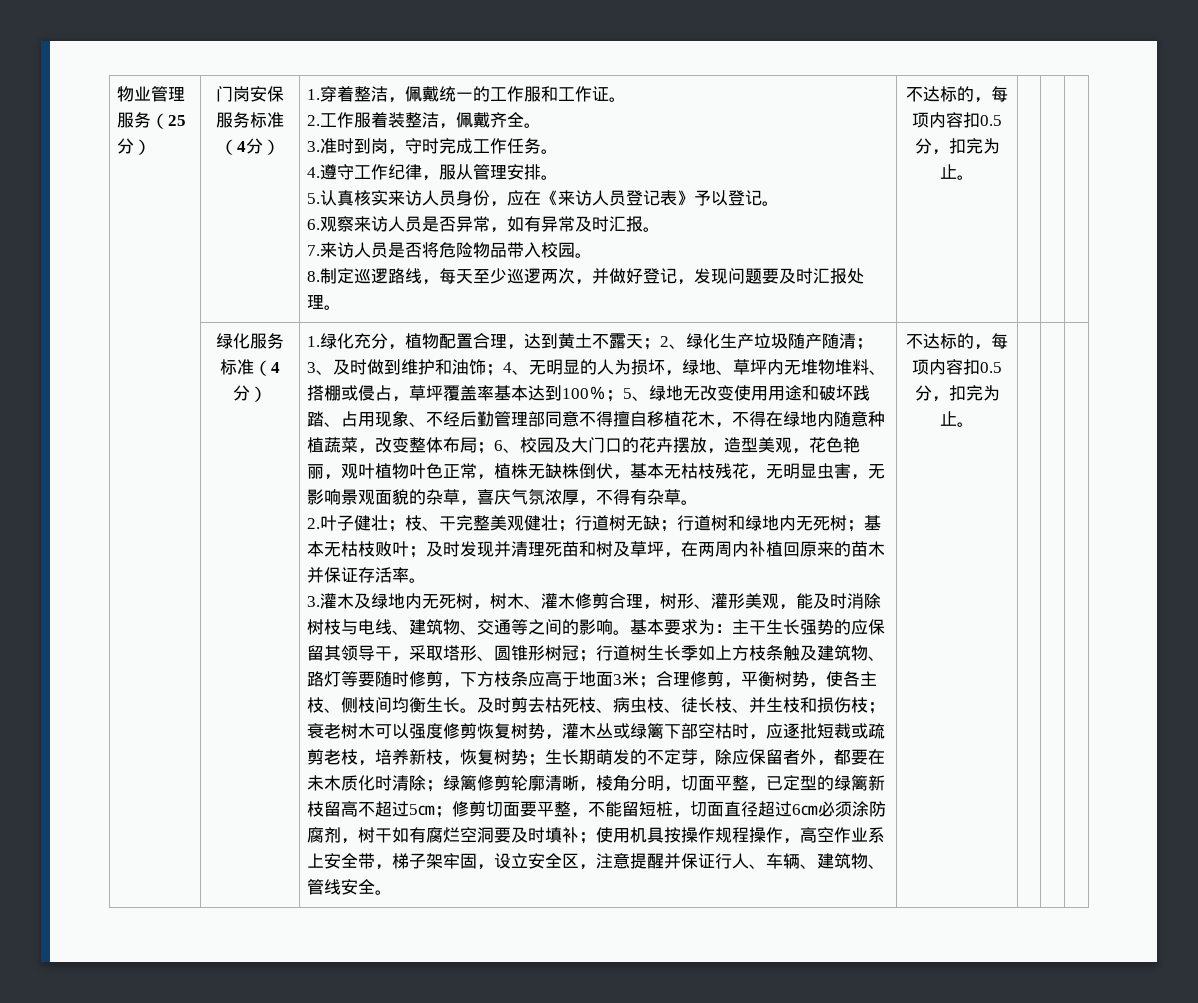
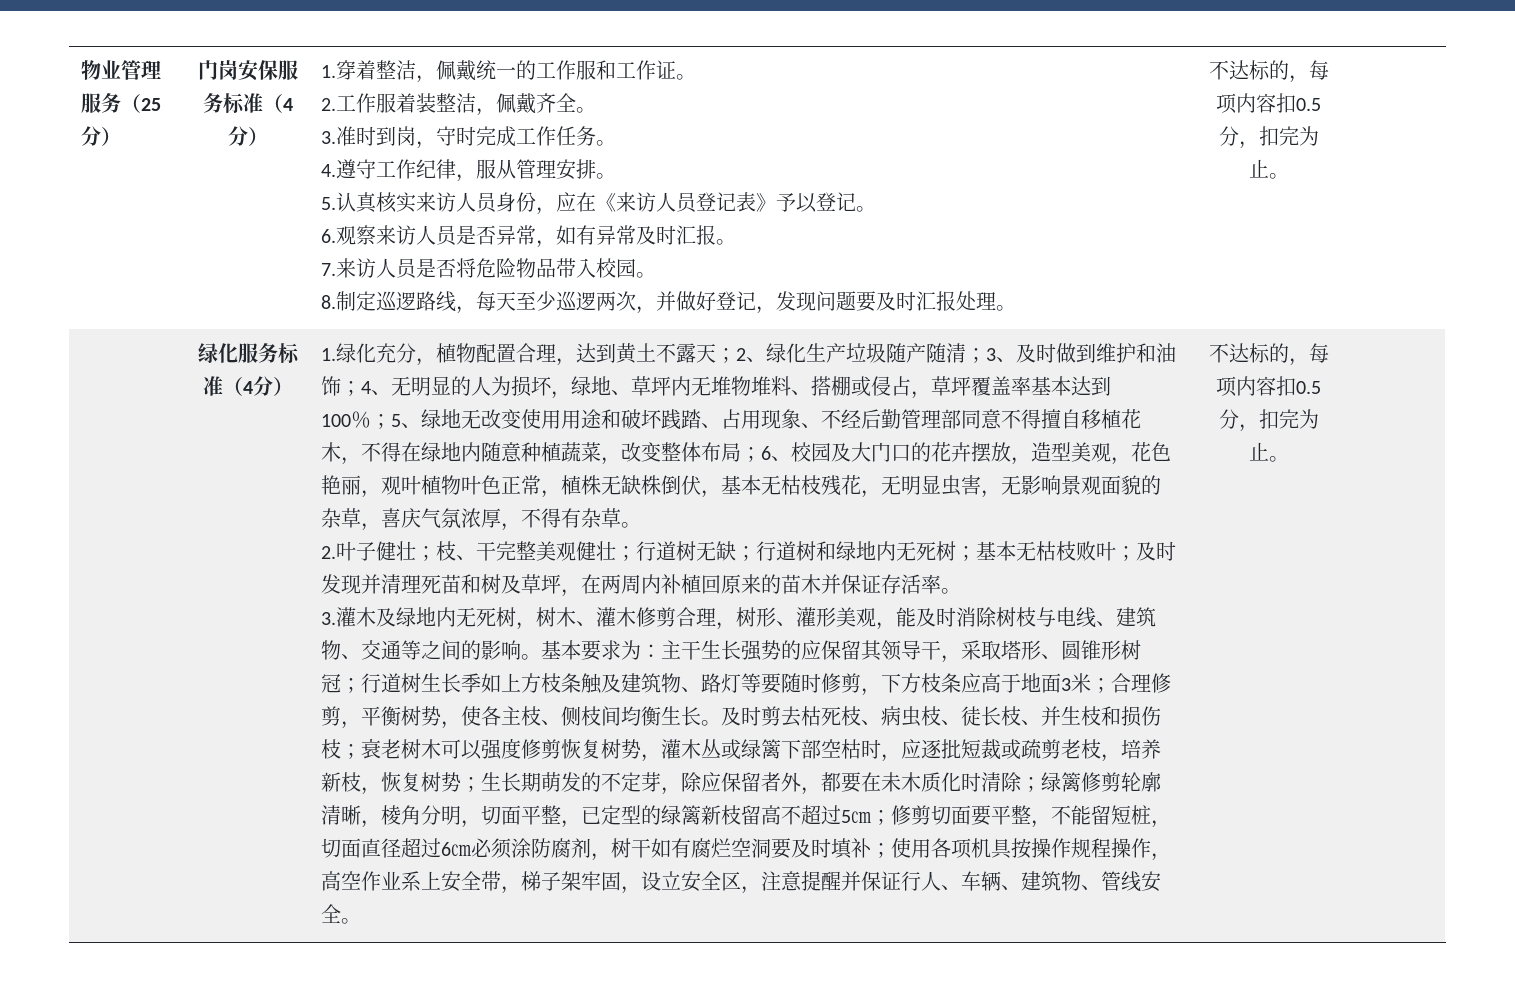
(630, 835) none -> [930,838,972,859] 各项

